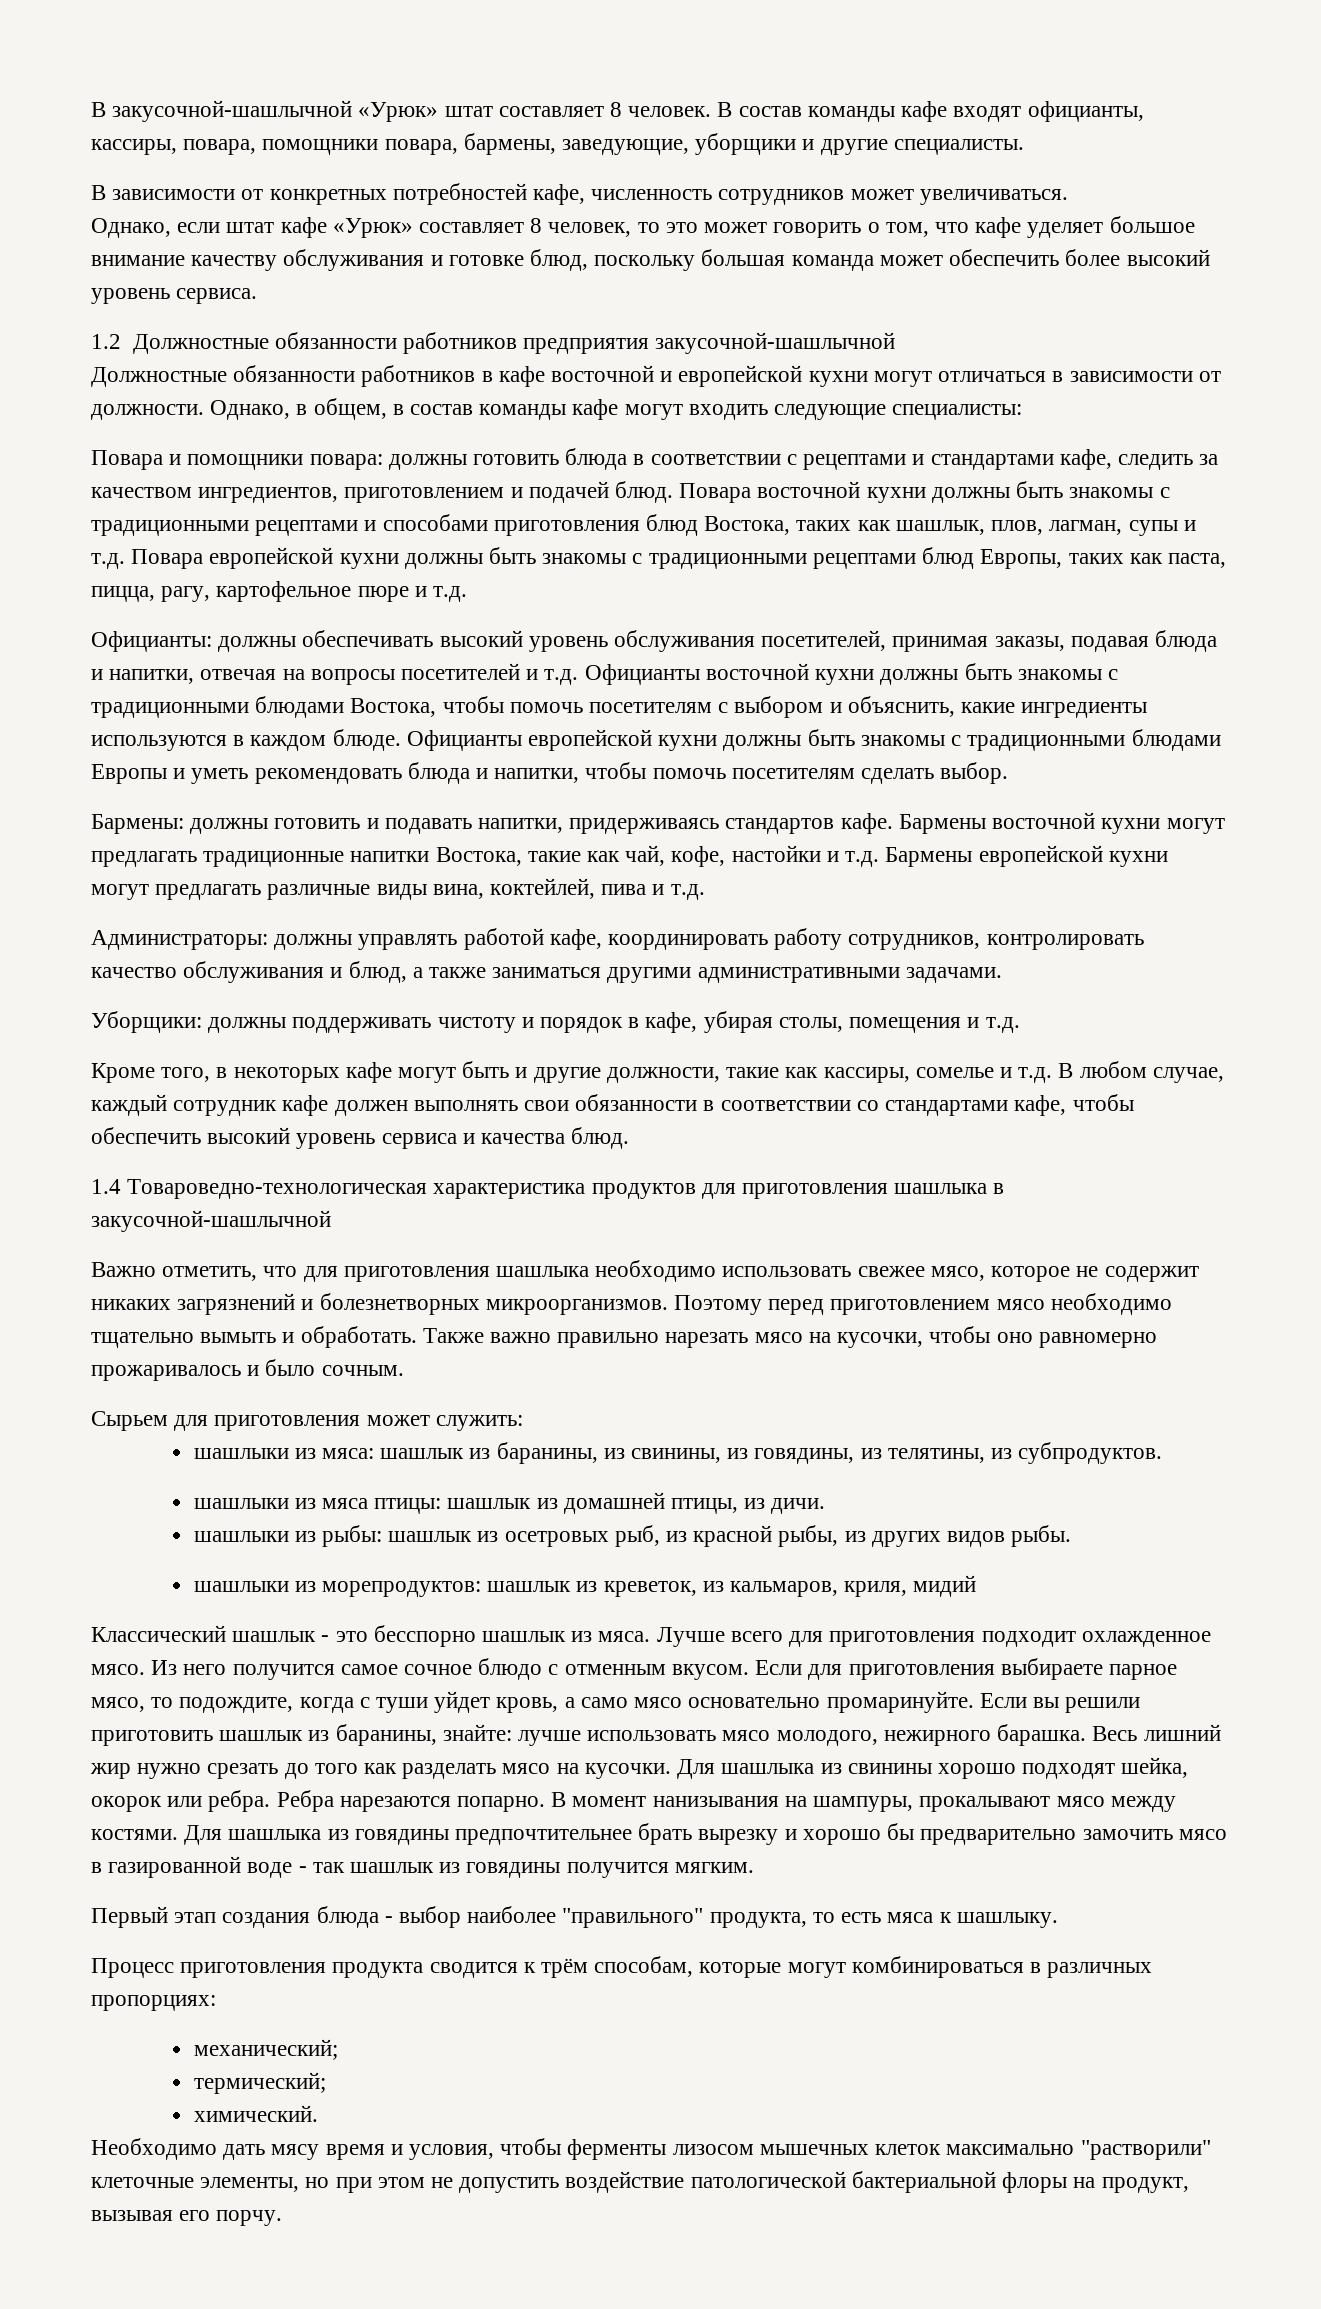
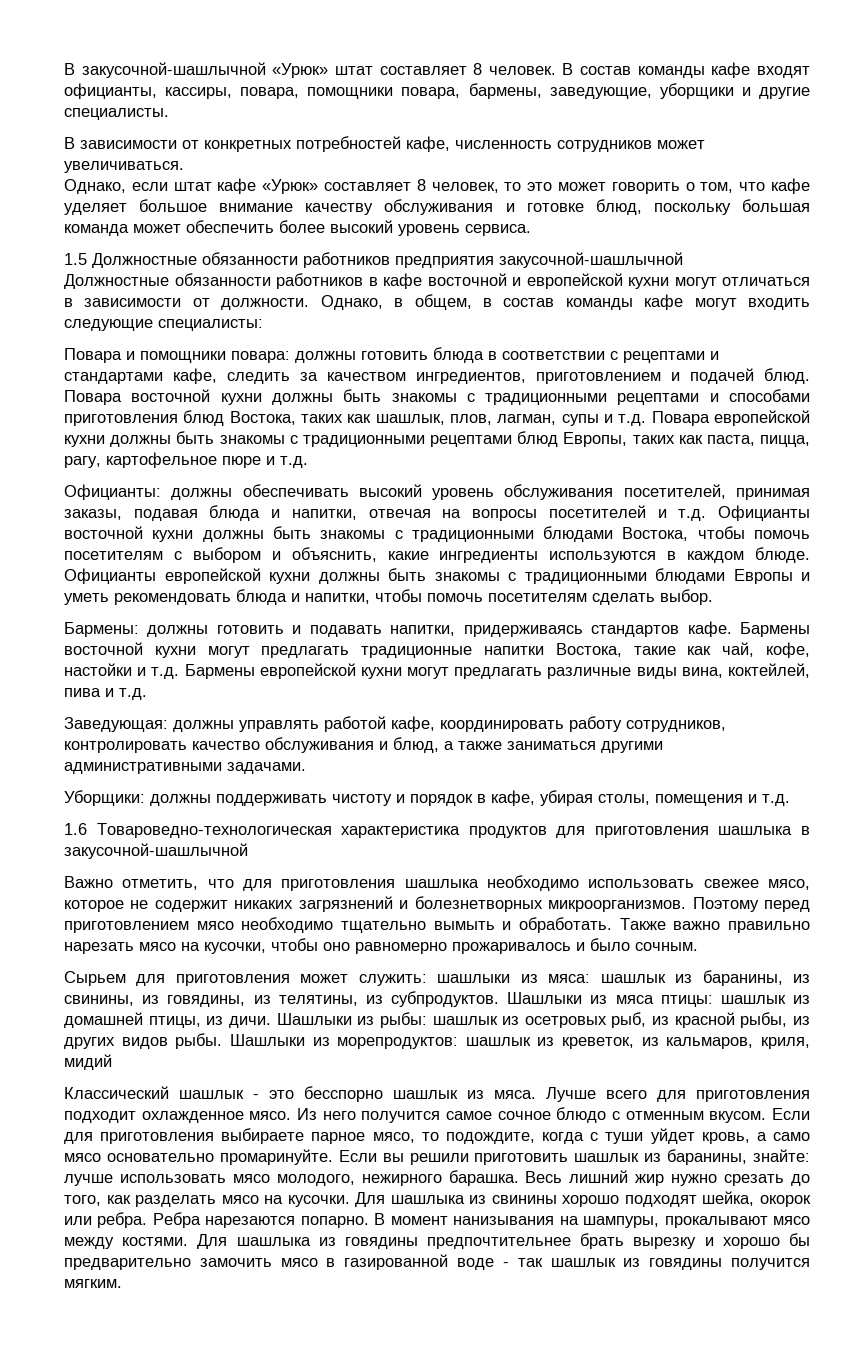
[91,334,121,349] 1.2 -> [64,253,87,265] 1.5
[91,930,268,950] Администраторы: -> [64,717,168,732] Заведующая:
[91,1061,1224,1083] [91,1094,1134,1116] [91,1127,630,1149] [91,1179,121,1194] Кроме того, в некоторых кафе могут быть и другие должности, такие как кассиры, сомелье и т.д. В любом случае, каждый сотрудник кафе должен выполнять свои обязанности в соответствии со стандартами кафе, чтобы обеспечить высокий уровень сервиса и качества блюд. // 1.4 -> [64,823,87,835] 1.6
(523, 1423) // -> (427, 980) none
[193,1498,289,1509] // шашлыки -> [507,992,583,1004] Шашлыки
[193,1531,289,1542] // шашлыки -> [276,1013,352,1025] Шашлыки
[193,1581,289,1592] // шашлыки -> [229,1034,305,1046] Шашлыки
[314,1763,358,1774] того -> [64,1195,101,1206] того,
[91,1906,1058,1928] [91,1956,1153,1978] [91,1995,216,2011] [193,2039,338,2060] [193,2072,326,2094] [193,2105,318,2122] [91,2138,1211,2160] [91,2171,1189,2193] [91,2210,283,2226] // Первый этап создания блюда - выбор наиболее "правильного" продукта, то есть мяса к шашлыку. // Процесс приготовления продукта сводится к трём способам, которые могут комбинироваться в различных пропорциях: // механический; // термический; // химический. // Необходимо дать мясу время и условия, чтобы ферменты лизосом мышечных клеток максимально "растворили" клеточные элементы, но при этом не допустить воздействие патологической бактериальной флоры на продукт, вызывая его порчу. -> (122, 1283) none

